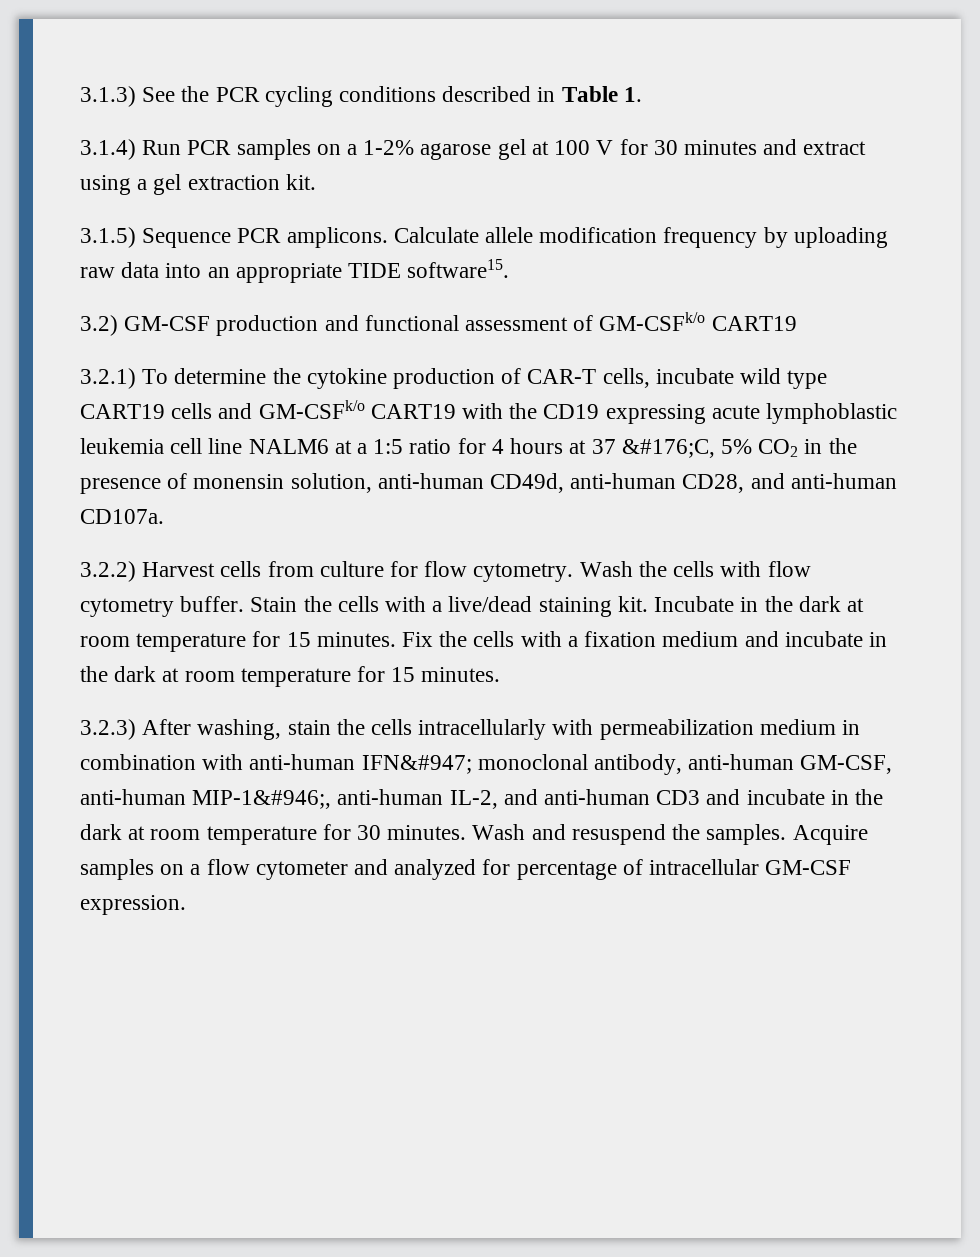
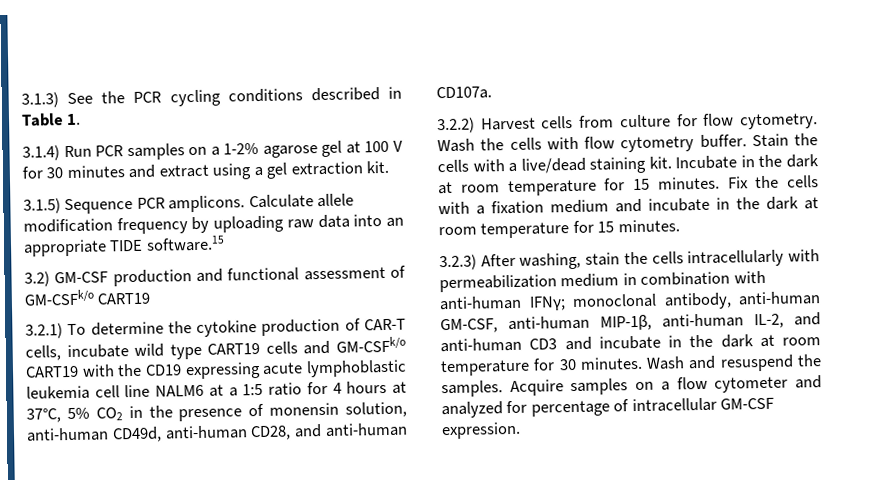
[407,259,510,278] software15. -> [145,235,225,252] software.15
[591,439,715,458] 37 &#176;C, -> [26,408,61,423] 37°C,
[361,755,472,774] IFN&#947; -> [528,296,566,312] IFNγ;
[192,790,332,809] MIP-1&#946;, -> [600,314,652,331] MIP-1β,

